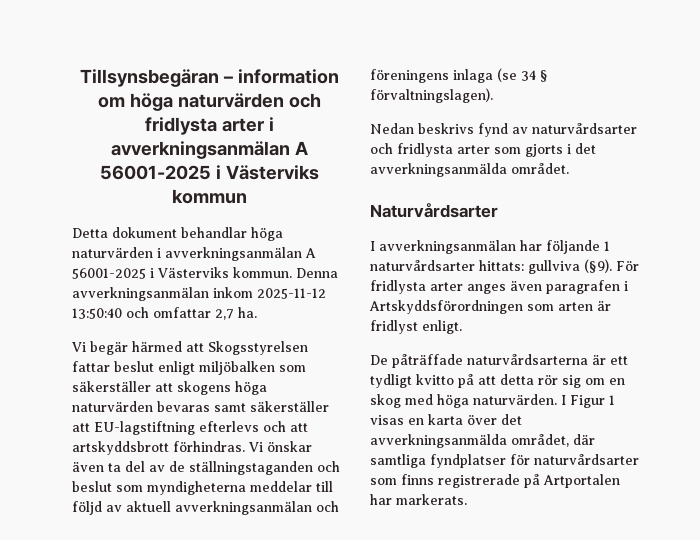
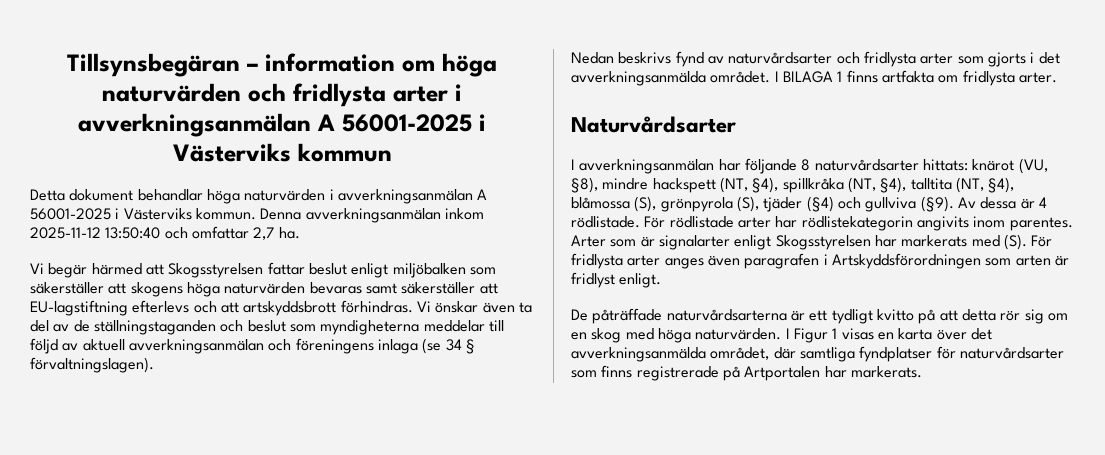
(569, 168) none -> [774,70,1057,86] I BILAGA 1 finns artfakta om fridlysta arter.
[604,241,610,251] 1 -> [801,159,811,171] 8
[528,259,612,274] gullviva (§9). -> [972,158,1048,174] [571,177,1015,193] [571,196,1047,212] [571,216,1073,231] [571,234,1027,250] knärot (VU, §8), mindre hackspett (NT, §4), spillkråka (NT, §4), talltita (NT, §4), blåmossa (S), grönpyrola (S), tjäder (§4) och gullviva (§9). Av dessa är 4 rödlistade. För rödlistade arter har rödlistekategorin angivits inom parentes. Arter som är signalarter enligt Skogsstyrelsen har markerats med (S).

